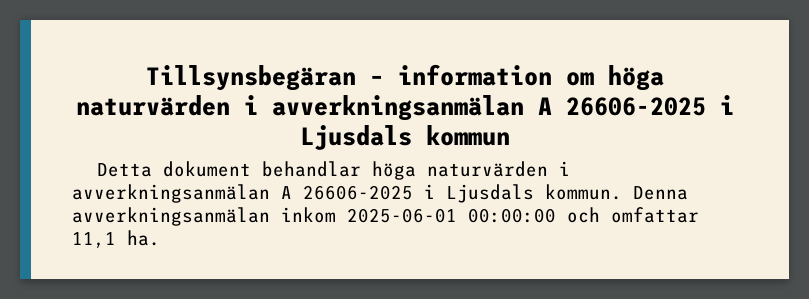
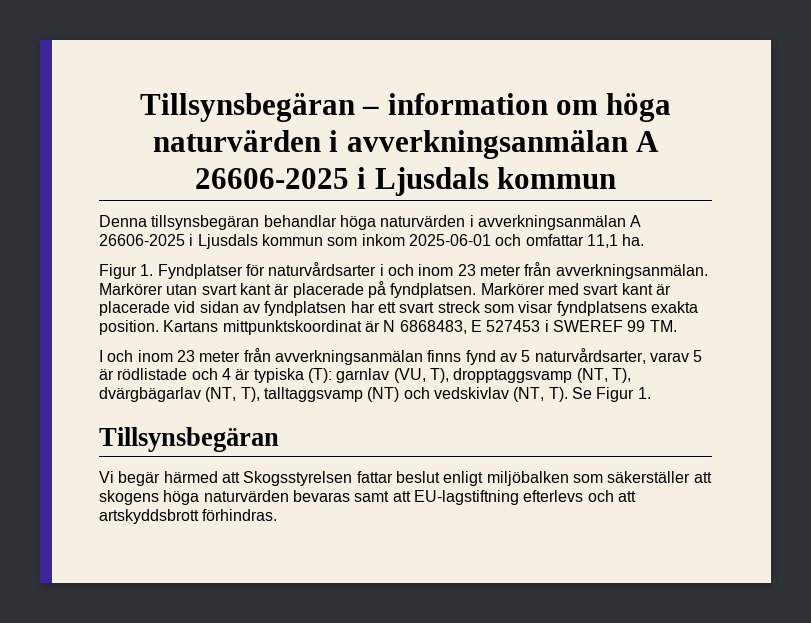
[96,161,251,177] Detta dokument -> [99,215,260,230] Denna tillsynsbegäran
[545,184,688,200] [72,207,270,226] kommun. Denna avverkningsanmälan -> [261,234,358,246] kommun som
[468,208,556,223] 00:00:00 -> (491, 240) none
(160, 238) none -> [99,262,708,279] [99,281,671,298] [99,301,698,316] [99,320,677,335] [99,348,703,365] [99,368,631,383] [99,387,651,402] [99,427,279,452] [99,471,712,486] [99,490,636,505] [99,509,278,524] // Figur 1. Fyndplatser för naturvårdsarter i och inom 23 meter från avverkningsanmälan. Markörer utan svart kant är placerade på fyndplatsen. Markörer med svart kant är placerade vid sidan av fyndplatsen har ett svart streck som visar fyndplatsens exakta position. Kartans mittpunktskoordinat är N 6868483, E 527453 i SWEREF 99 TM. // I och inom 23 meter från avverkningsanmälan finns fynd av 5 naturvårdsarter, varav 5 är rödlistade och 4 är typiska (T): garnlav (VU, T), dropptaggsvamp (NT, T), dvärgbägarlav (NT, T), talltaggsvamp (NT) och vedskivlav (NT, T). Se Figur 1. // Tillsynsbegäran // Vi begär härmed att Skogsstyrelsen fattar beslut enligt miljöbalken som säkerställer att skogens höga naturvärden bevaras samt att EU-lagstiftning efterlevs och att artskyddsbrott förhindras.

